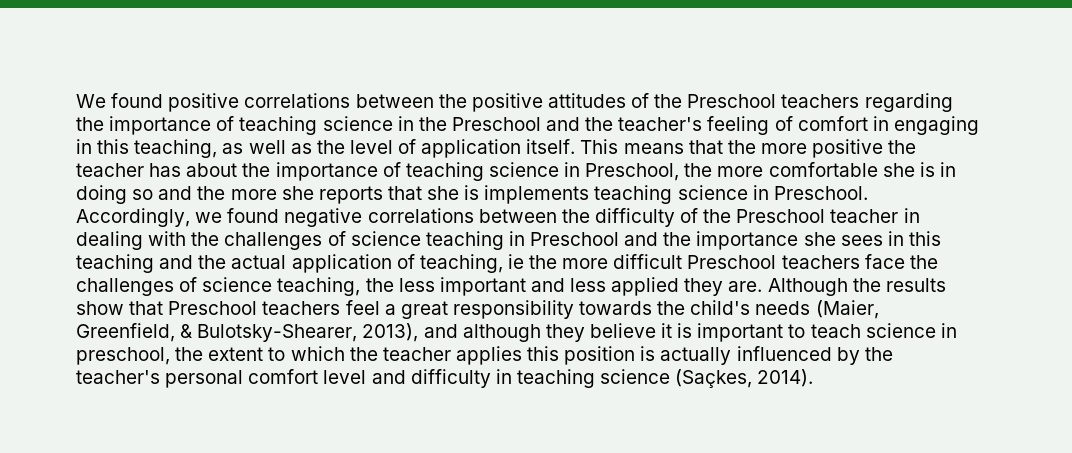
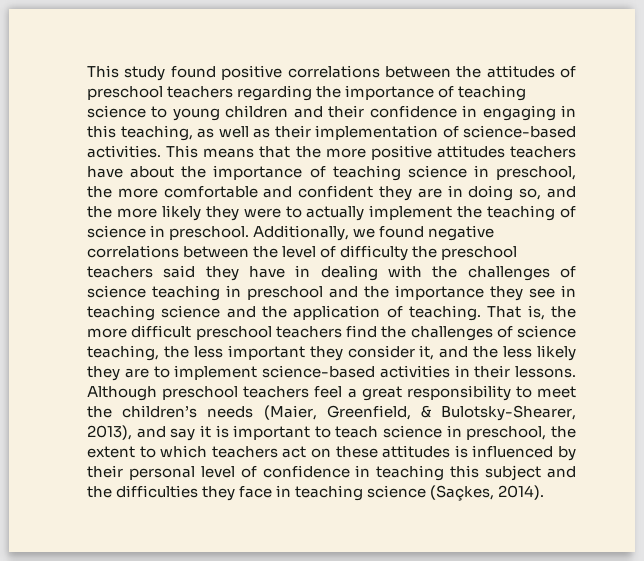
[76,94,106,108] We -> [87,65,166,81] This study
[471,93,543,112] positive -> (482, 72) none
[654,94,777,108] the Preschool -> [87,86,163,100] preschool
[397,116,868,135] in the Preschool and the teacher's feeling of comfort -> [151,105,457,121] to young children and their confidence
[316,139,576,158] the level of application itself. -> [274,125,576,140] [87,145,161,158] their implementation of science-based activities.
[888,140,917,154] [76,163,182,177] the teacher has -> [436,145,576,158] [87,166,123,178] attitudes teachers have
[585,163,680,181] Preschool, -> [496,166,576,180] preschool,
[882,162,935,177] she is -> [263,185,442,201] and confident they are
[132,189,154,200] so -> [519,188,542,200] so,
[281,185,868,204] [76,208,190,227] she reports that she is implements teaching science in Preschool. Accordingly, -> [161,205,576,221] [87,225,350,241] likely they were to actually implement the teaching of science in preschool. Additionally,
[594,208,899,227] difficulty of the Preschool teacher -> [282,245,518,261] [87,265,285,281] level of difficulty the preschool teachers said they have
[530,232,620,246] Preschool -> [247,286,323,300] preschool
[803,231,941,246] [76,254,287,273] she sees in this teaching and the actual -> [490,285,576,301] [87,305,287,321] they see in teaching science and the
[419,254,905,273] teaching, ie the more difficult Preschool teachers face -> [409,305,576,321] [87,325,377,340] teaching. That is, the more difficult preschool teachers find
[530,277,946,296] [76,301,258,315] and less applied they are. Although the results show that Preschool -> [309,345,576,361] [87,365,576,381] [87,386,239,401] they consider it, and the less likely they are to implement science-based activities in their lessons. Although preschool
[579,300,751,315] towards the child's -> [515,386,576,398] [87,405,198,418] to meet the children’s
[462,323,656,342] although they believe -> [170,428,196,441] say
[349,346,893,365] [76,369,491,388] the teacher applies this position is actually influenced by the teacher's personal comfort level and difficulty -> [211,445,576,461] [87,465,577,481] [87,485,273,501] teachers act on these attitudes is influenced by their personal level of confidence in teaching this subject and the difficulties they face

